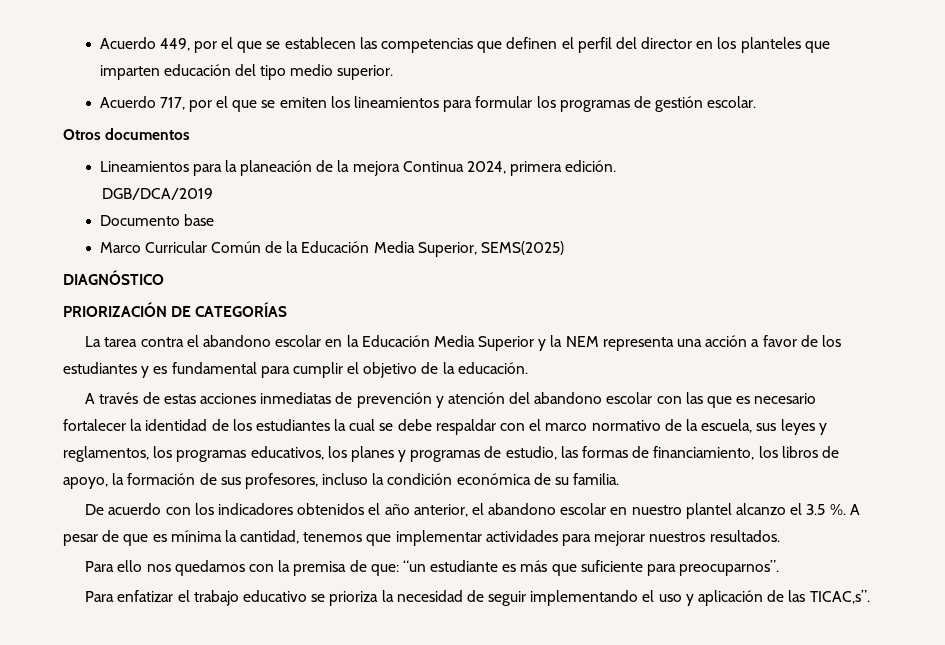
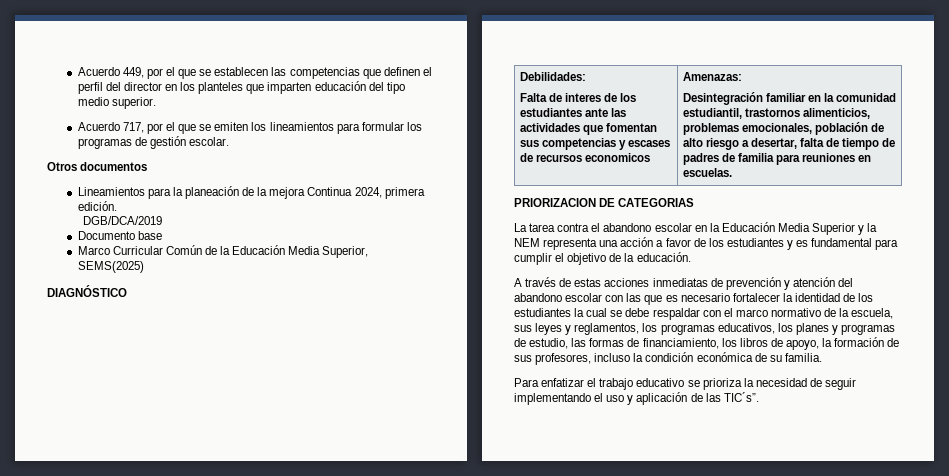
[63,302,288,317] // PRIORIZACIÓN DE CATEGORÍAS -> [519,72,586,81] [519,93,636,102] [519,108,626,117] [519,123,657,135] [519,138,670,150] [519,153,650,162] [682,72,742,81] [682,92,896,105] [682,108,870,119] [682,122,884,135] [682,138,896,150] [682,153,872,165] [682,168,732,177] [514,198,695,207] // Debilidades: // Falta de interes de los estudiantes ante las actividades que fomentan sus competencias y escases de recursos economicos | Amenazas: // Desintegración familiar en la comunidad estudiantil, trastornos alimenticios, problemas emocionales, población de alto riesgo a desertar, falta de tiempo de padres de familia para reuniones en escuelas. // PRIORIZACION DE CATEGORIAS
[85,503,860,519] [63,530,780,546] [85,560,780,576] // De acuerdo con los indicadores obtenidos el año anterior, el abandono escolar en nuestro plantel alcanzo el 3.5 %. A pesar de que es mínima la cantidad, tenemos que implementar actividades para mejorar nuestros resultados. // Para ello nos quedamos con la premisa de que: “un estudiante es más que suficiente para preocuparnos”. -> (822, 357) none
[809,590,870,604] TICAC,s”. -> [723,392,759,402] TIC´s”.

